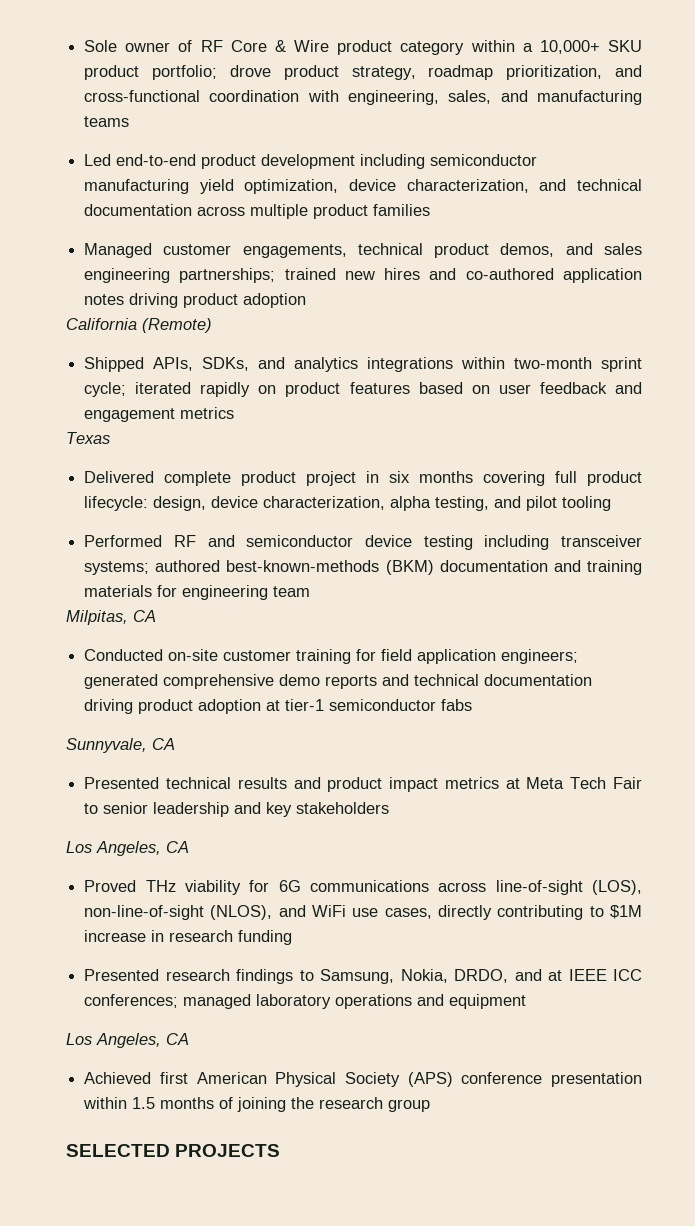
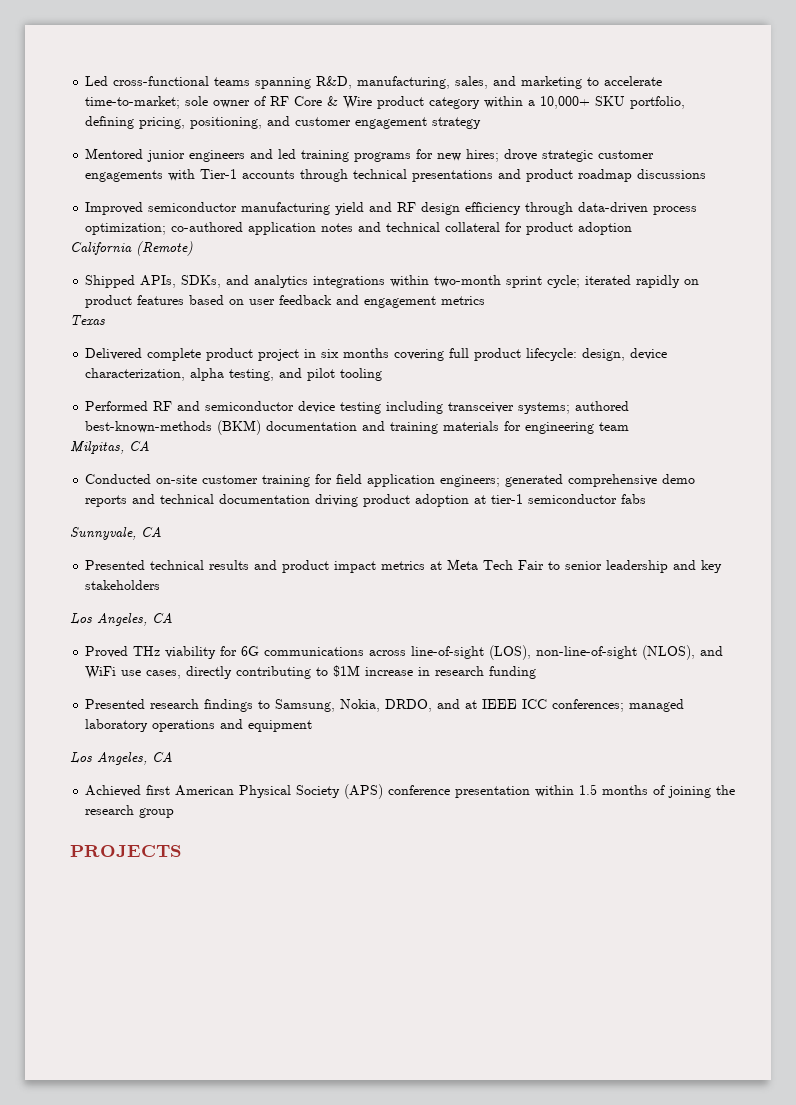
[84,40,118,52] Sole -> [85,76,663,89] [85,96,209,109] Led cross-functional teams spanning R&D, manufacturing, sales, and marketing to accelerate time-to-market; sole
[84,65,642,80] [84,90,642,105] [84,116,130,127] [84,154,538,169] [84,179,642,194] [84,204,431,219] [84,243,643,258] [84,268,643,283] [84,293,179,308] product portfolio; drove product strategy, roadmap prioritization, and cross-functional coordination with engineering, sales, and manufacturing teams // Led end-to-end product development including semiconductor manufacturing yield optimization, device characterization, and technical documentation across multiple product families // Managed customer engagements, technical product demos, and sales engineering partnerships; trained new hires and co-authored application notes driving -> [630,96,686,109] [85,116,482,129] [85,148,655,162] [85,169,707,182] [85,202,698,215] [85,222,523,235] portfolio, defining pricing, positioning, and customer engagement strategy // Mentored junior engineers and led training programs for new hires; drove strategic customer engagements with Tier-1 accounts through technical presentations and product roadmap discussions // Improved semiconductor manufacturing yield and RF design efficiency through data-driven process optimization; co-authored application notes and technical collateral for
[66,1144,170,1157] SELECTED -> (175, 813) none

